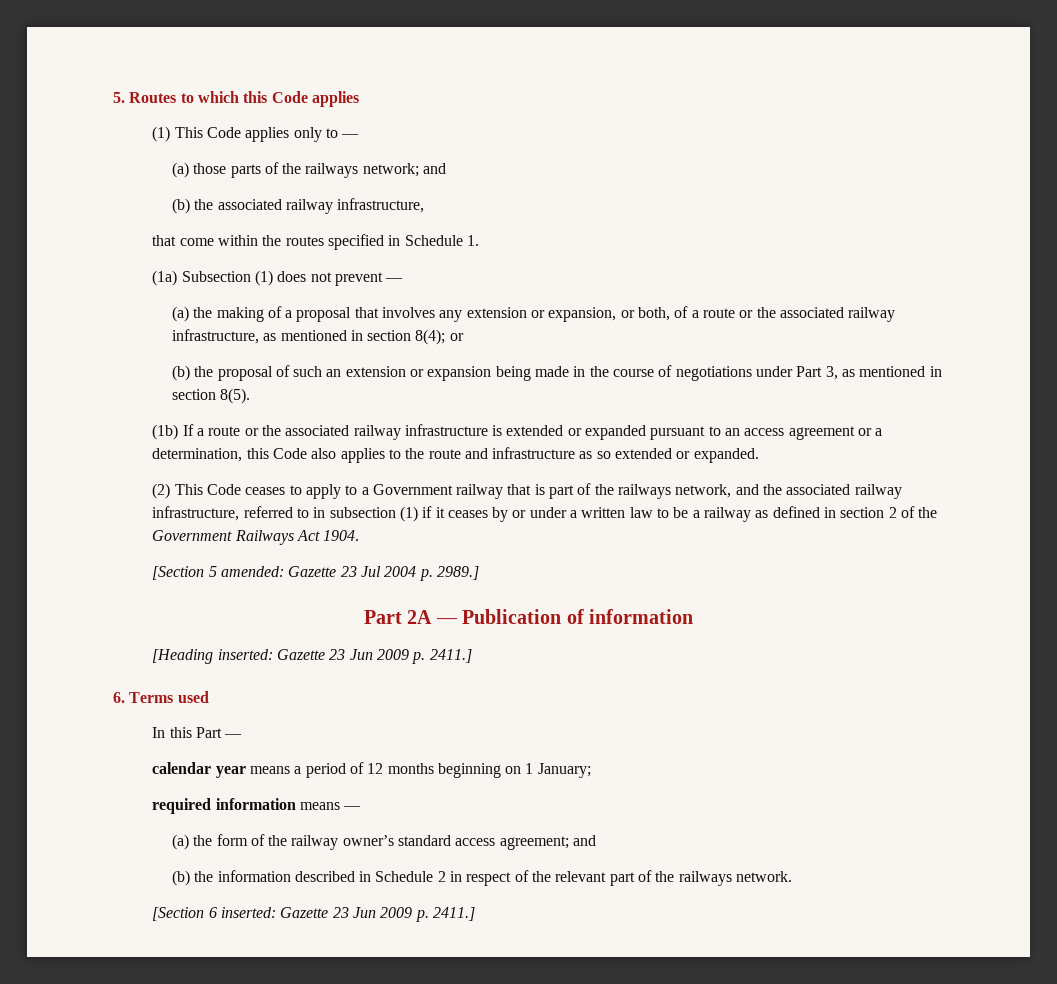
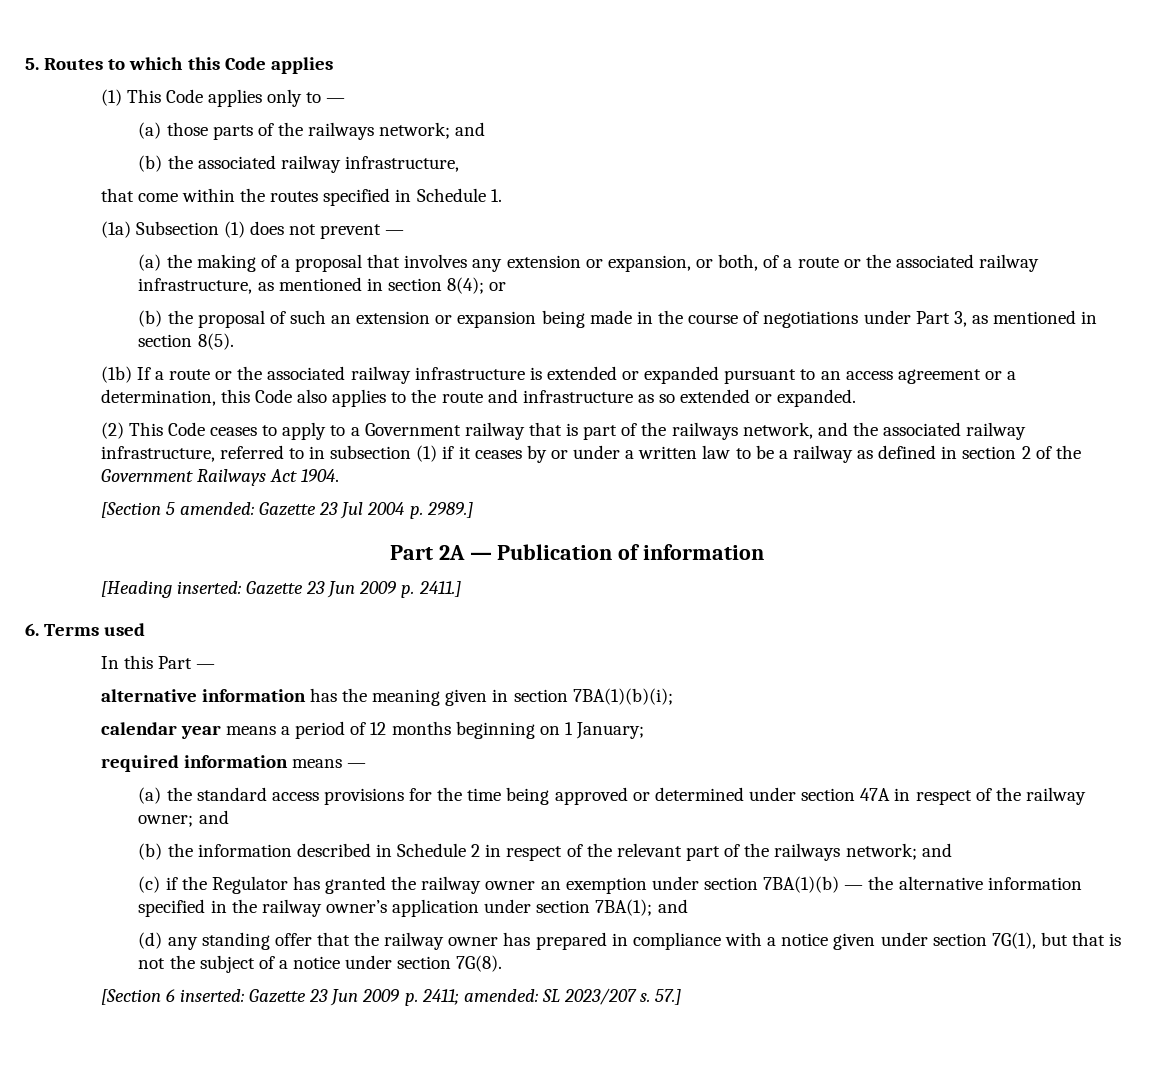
(243, 736) none -> [100,688,673,706] // alternative information has the meaning given in section 7BA(1)(b)(i);
[216,834,569,850] form of the railway owner’s standard access agreement; -> [196,787,1086,805] [138,815,194,827] standard access provisions for the time being approved or determined under section 47A in respect of the railway owner;
[736,871,793,882] network. -> [845,843,952,860] [138,876,1082,894] [138,899,688,917] [138,932,1122,950] [138,955,503,973] network; and // (c) if the Regulator has granted the railway owner an exemption under section 7BA(1)(b) — the alternative information specified in the railway owner’s application under section 7BA(1); and // (d) any standing offer that the railway owner has prepared in compliance with a notice given under section 7G(1), but that is not the subject of a notice under section 7G(8).
[432,907,475,921] 2411.] -> [421,988,682,1005] 2411; amended: SL 2023/207 s. 57.]

